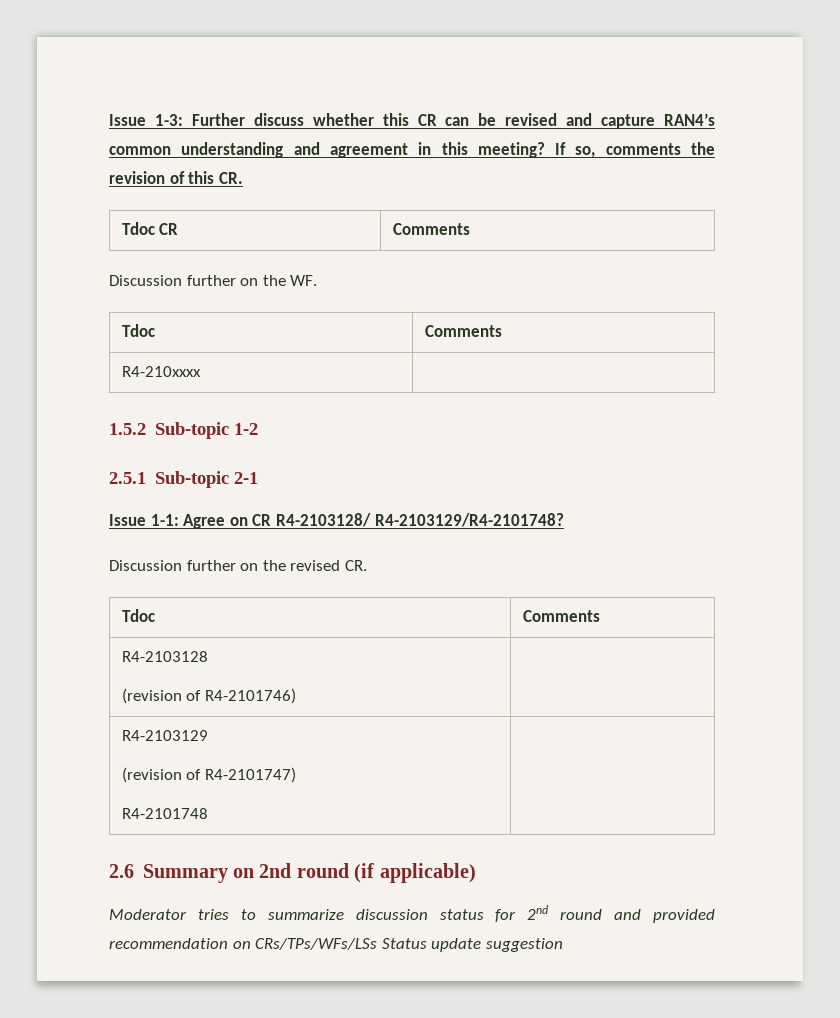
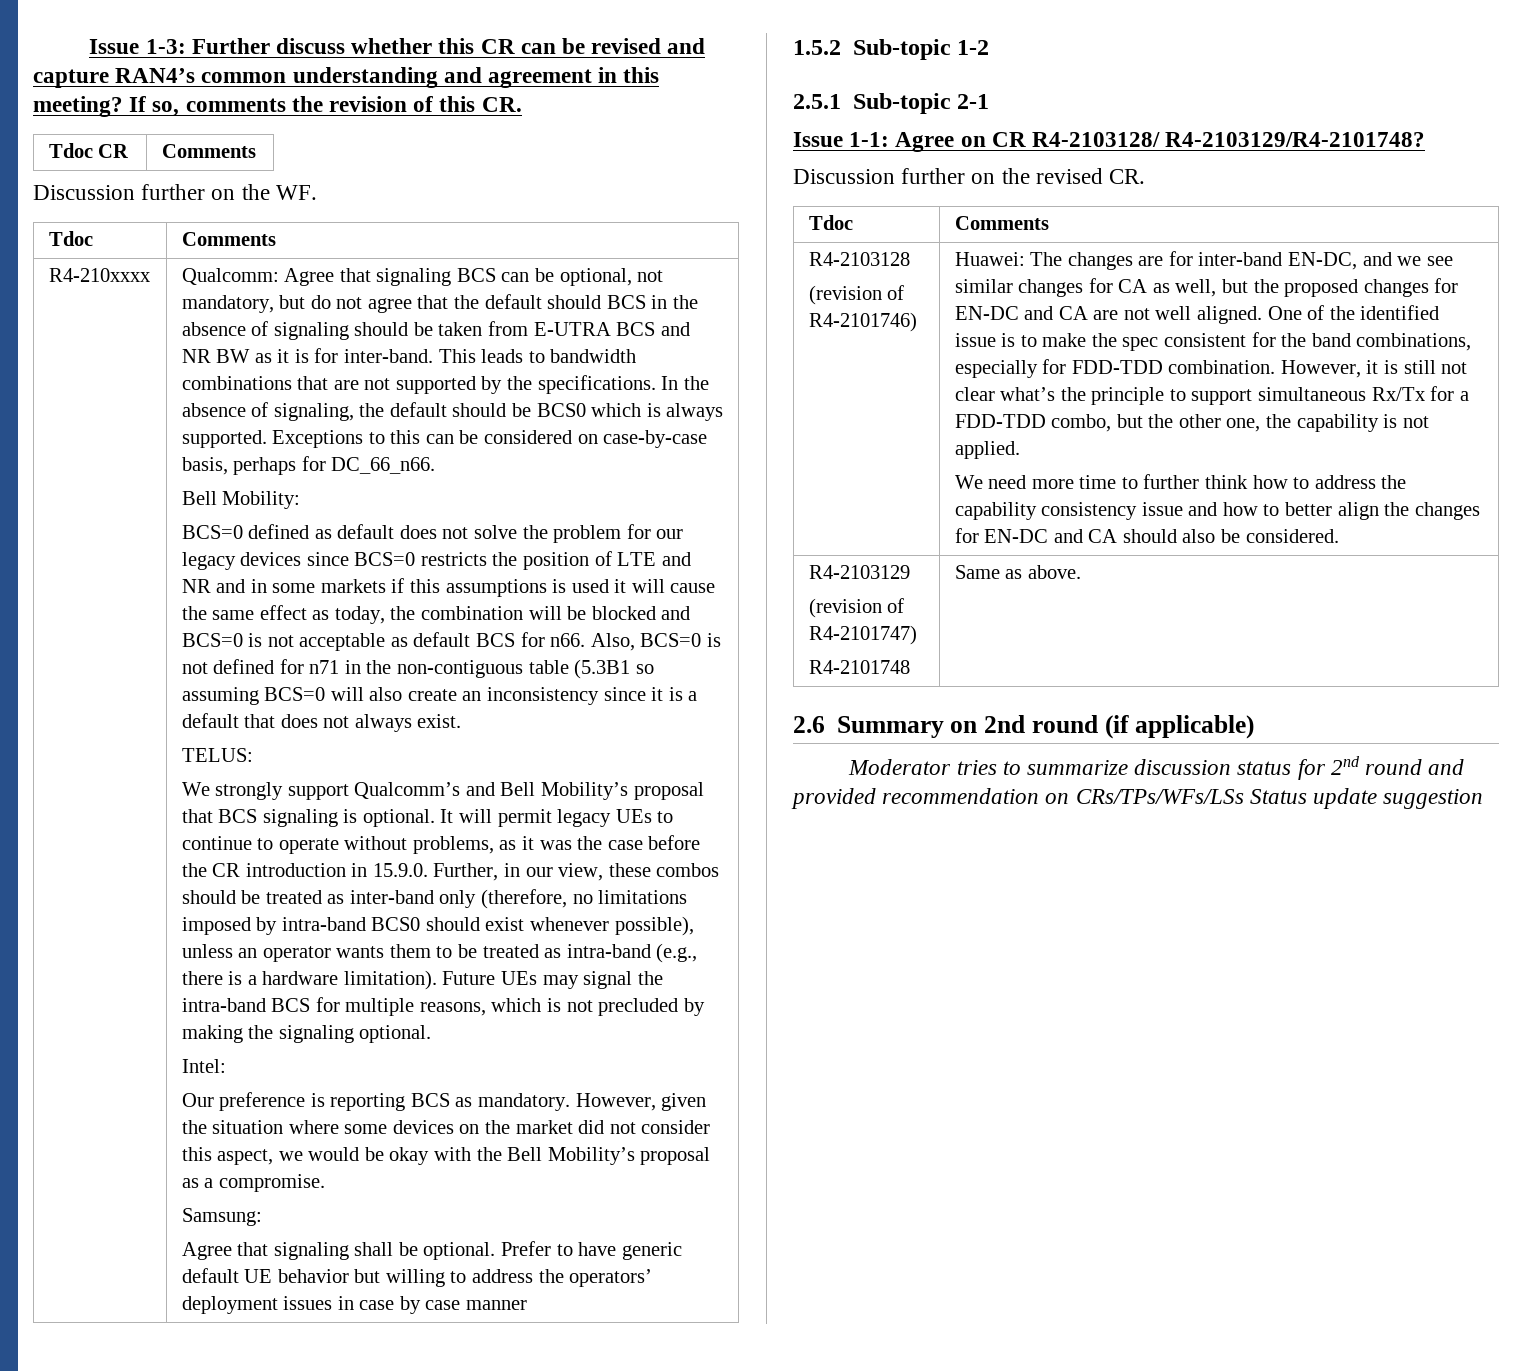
(201, 371) none -> [181,268,664,286] [181,294,698,313] [181,321,690,340] [181,348,637,363] [181,375,709,394] [181,402,724,421] [181,430,708,448] [181,456,436,475] [181,491,301,509] [181,524,684,543] [181,551,691,570] [181,578,716,597] [181,605,691,624] [181,632,721,651] [181,659,654,679] [181,687,698,705] [181,713,462,732] [181,748,253,762] [181,782,704,800] [181,809,674,827] [181,835,701,854] [181,863,720,881] [181,889,688,909] [181,916,694,936] [181,943,698,963] [181,970,663,990] [181,997,705,1016] [181,1025,432,1043] [181,1059,226,1073] [181,1092,707,1111] [181,1120,711,1134] [181,1147,711,1165] [181,1174,325,1192] [181,1208,262,1226] [181,1241,682,1260] [181,1268,653,1287] [181,1296,527,1314] Qualcomm: Agree that signaling BCS can be optional, not mandatory, but do not agree that the default should BCS in the absence of signaling should be taken from E-UTRA BCS and NR BW as it is for inter-band. This leads to bandwidth combinations that are not supported by the specifications. In the absence of signaling, the default should be BCS0 which is always supported. Exceptions to this can be considered on case-by-case basis, perhaps for DC_66_n66. // Bell Mobility: // BCS=0 defined as default does not solve the problem for our legacy devices since BCS=0 restricts the position of LTE and NR and in some markets if this assumptions is used it will cause the same effect as today, the combination will be blocked and BCS=0 is not acceptable as default BCS for n66. Also, BCS=0 is not defined for n71 in the non-contiguous table (5.3B1 so assuming BCS=0 will also create an inconsistency since it is a default that does not always exist. // TELUS: // We strongly support Qualcomm’s and Bell Mobility’s proposal that BCS signaling is optional. It will permit legacy UEs to continue to operate without problems, as it was the case before the CR introduction in 15.9.0. Further, in our view, these combos should be treated as inter-band only (therefore, no limitations imposed by intra-band BCS0 should exist whenever possible), unless an operator wants them to be treated as intra-band (e.g., there is a hardware limitation). Future UEs may signal the intra-band BCS for multiple reasons, which is not precluded by making the signaling optional. // Intel: // Our preference is reporting BCS as mandatory. However, given the situation where some devices on the market did not consider this aspect, we would be okay with the Bell Mobility’s proposal as a compromise. // Samsung: // Agree that signaling shall be optional. Prefer to have generic default UE behavior but willing to address the operators’ deployment issues in case by case manner
(296, 696) none -> [954,251,1453,270] [954,278,1459,297] [954,305,1440,324] [954,332,1472,351] [954,359,1468,378] [954,386,1469,405] [954,414,1429,432] [954,441,1020,459] [954,474,1407,489] [954,502,1480,520] [954,528,1339,543] Huawei: The changes are for inter-band EN-DC, and we see similar changes for CA as well, but the proposed changes for EN-DC and CA are not well aligned. One of the identified issue is to make the spec consistent for the band combinations, especially for FDD-TDD combination. However, it is still not clear what’s the principle to support simultaneous Rx/Tx for a FDD-TDD combo, but the other one, the capability is not applied. // We need more time to further think how to address the capability consistency issue and how to better align the changes for EN-DC and CA should also be considered.
(208, 813) none -> [954,565,1081,579] Same as above.

